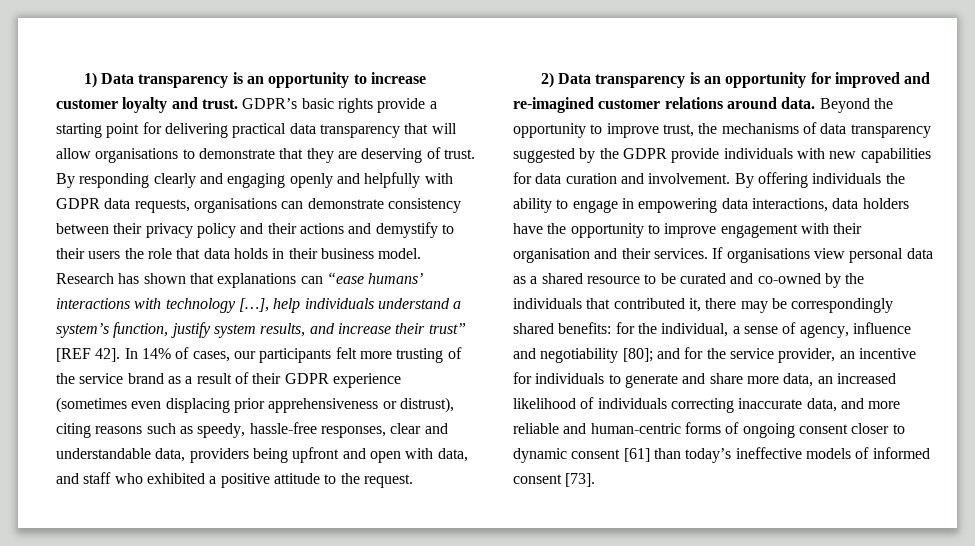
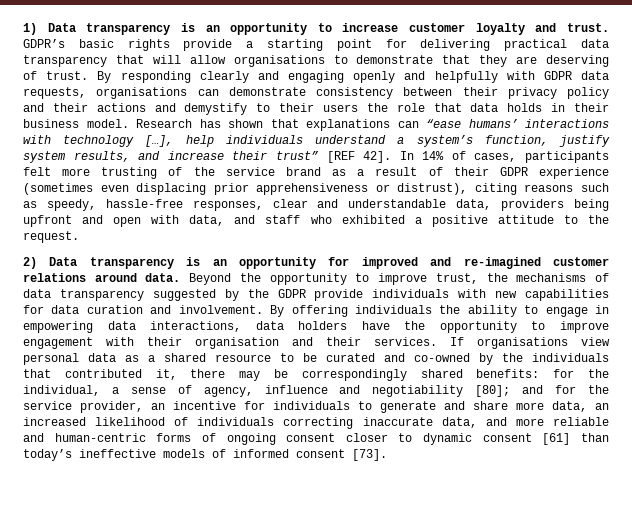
[233,351,256,359] our -> (517, 157) none

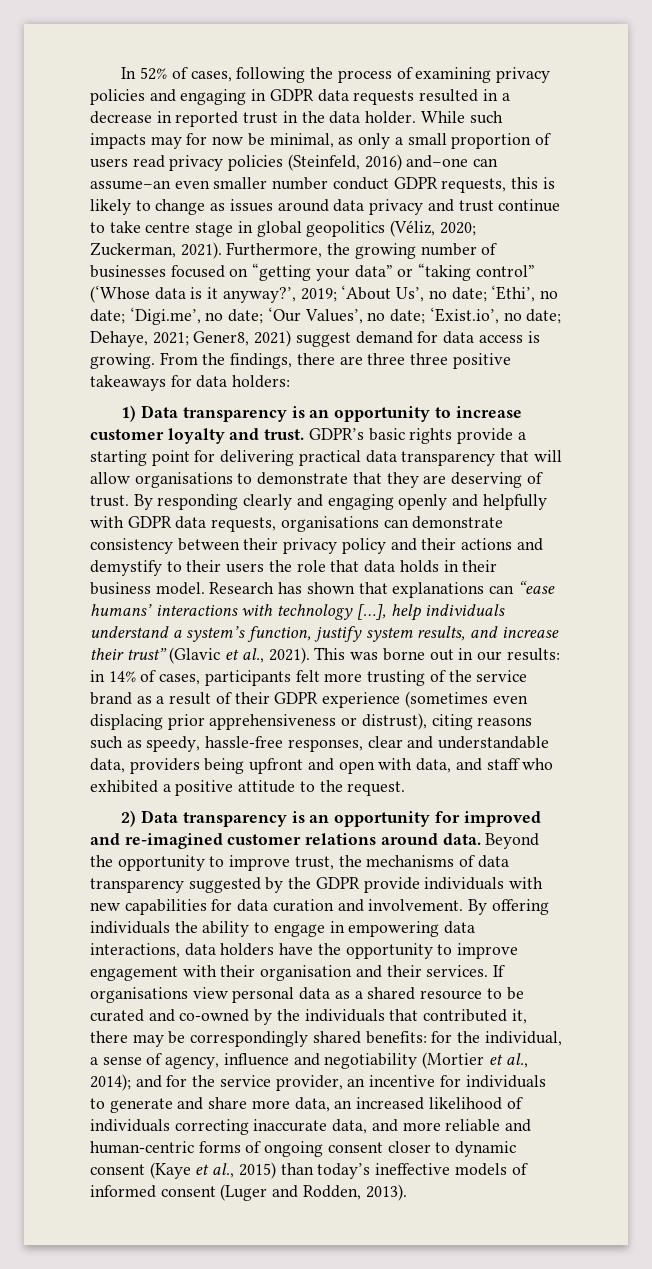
(23, 29) none -> [121,67,550,83] [90,89,510,105] [90,111,503,127] [90,133,551,149] [90,154,499,171] [90,177,555,193] [90,199,561,215] [90,220,476,237] [90,242,498,259] [90,263,535,281] [90,285,558,303] [90,307,562,325] [90,330,540,347] [90,352,511,369] [90,375,291,391] In 52% of cases, following the process of examining privacy policies and engaging in GDPR data requests resulted in a decrease in reported trust in the data holder. While such impacts may for now be minimal, as only a small proportion of users read privacy policies (Steinfeld, 2016) and–one can assume–an even smaller number conduct GDPR requests, this is likely to change as issues around data privacy and trust continue to take centre stage in global geopolitics (Véliz, 2020; Zuckerman, 2021). Furthermore, the growing number of businesses focused on “getting your data” or “taking control” (‘Whose data is it anyway?’, 2019; ‘About Us’, no date; ‘Ethi’, no date; ‘Digi.me’, no date; ‘Our Values’, no date; ‘Exist.io’, no date; Dehaye, 2021; Gener8, 2021) suggest demand for data access is growing. From the findings, there are three three positive takeaways for data holders: //
[326,151,414,163] [REF 42]. In -> [169,647,560,664] [90,670,105,682] (Glavic et al., 2021). This was borne out in our results: in
[475,385,511,397] [80]; -> [422,1052,528,1069] [90,1074,131,1091] (Mortier et al., 2014);
[542,433,571,445] [61] -> [149,1162,276,1179] (Kaye et al., 2015)
[352,449,387,461] [73]. -> [220,1184,407,1201] (Luger and Rodden, 2013).

